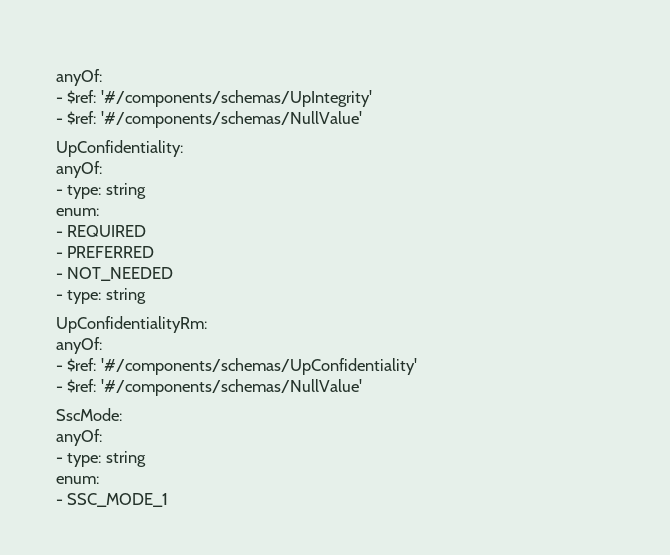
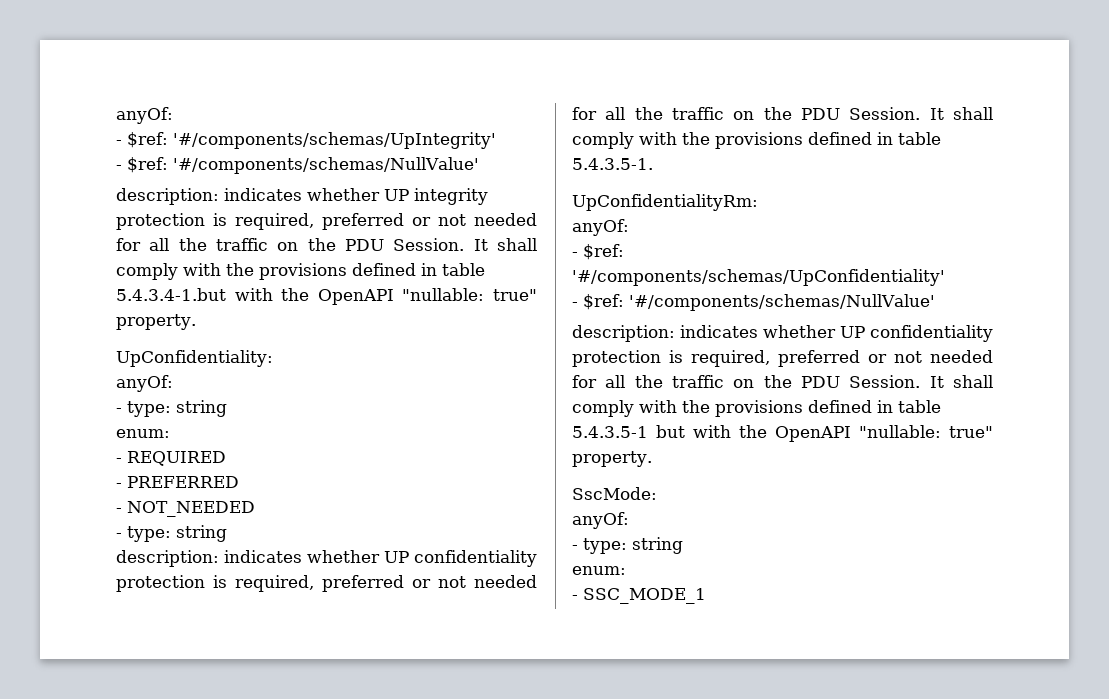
(362, 119) none -> [116,188,488,205] [116,213,537,230] [116,238,537,251] [116,263,485,280] [116,288,537,305] [116,314,196,330] // description: indicates whether UP integrity protection is required, preferred or not needed for all the traffic on the PDU Session. It shall comply with the provisions defined in table 5.4.3.4-1.but with the OpenAPI "nullable: true" property.
(146, 296) none -> [116,550,537,567] [116,575,537,592] [572,107,993,120] [572,132,941,149] [572,158,653,170] // description: indicates whether UP confidentiality protection is required, preferred or not needed for all the traffic on the PDU Session. It shall comply with the provisions defined in table 5.4.3.5-1.
(362, 387) none -> [572,325,993,342] [572,350,993,367] [572,375,993,388] [572,400,941,417] [572,425,993,442] [572,451,652,467] // description: indicates whether UP confidentiality protection is required, preferred or not needed for all the traffic on the PDU Session. It shall comply with the provisions defined in table 5.4.3.5-1 but with the OpenAPI "nullable: true" property.

